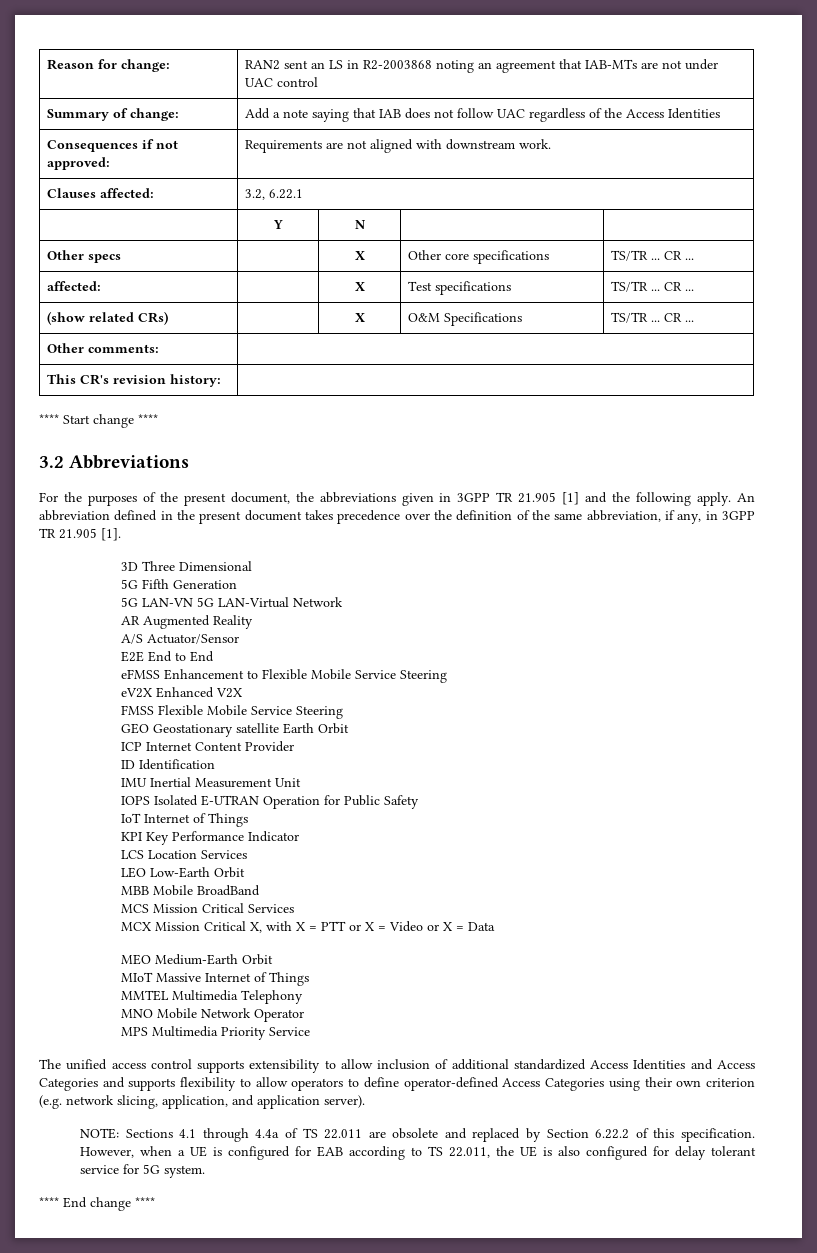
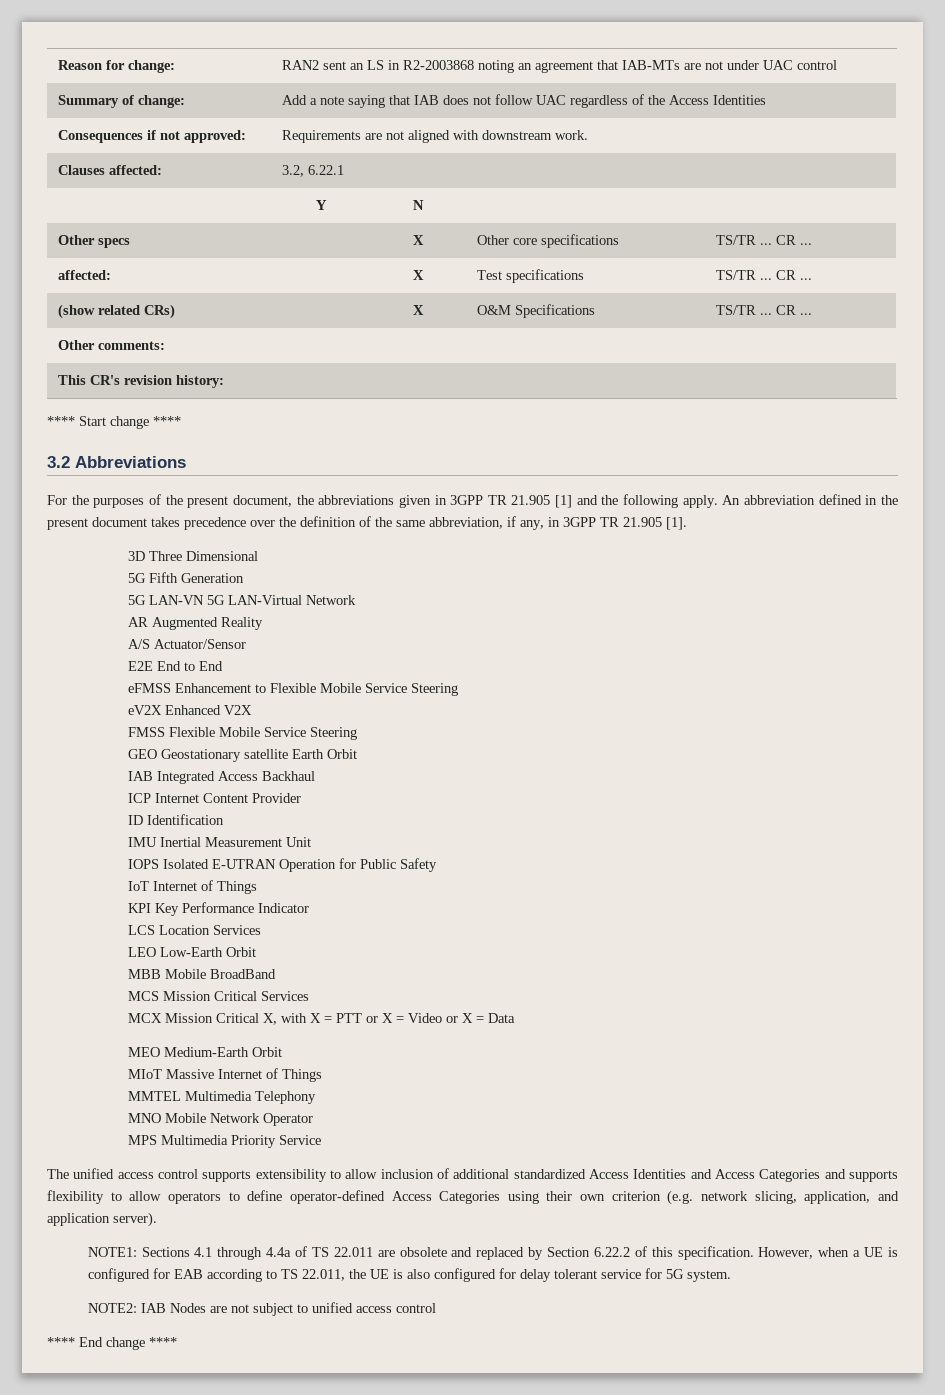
(350, 728) none -> [128,771,316,784] // IAB Integrated Access Backhaul
[80,1128,120,1139] NOTE: -> [87,1247,137,1257] NOTE1:
(206, 1171) none -> [87,1302,436,1316] // NOTE2: IAB Nodes are not subject to unified access control

